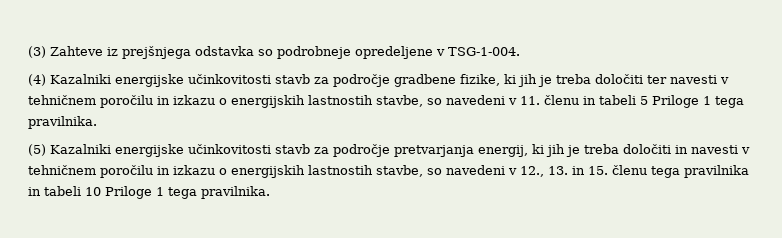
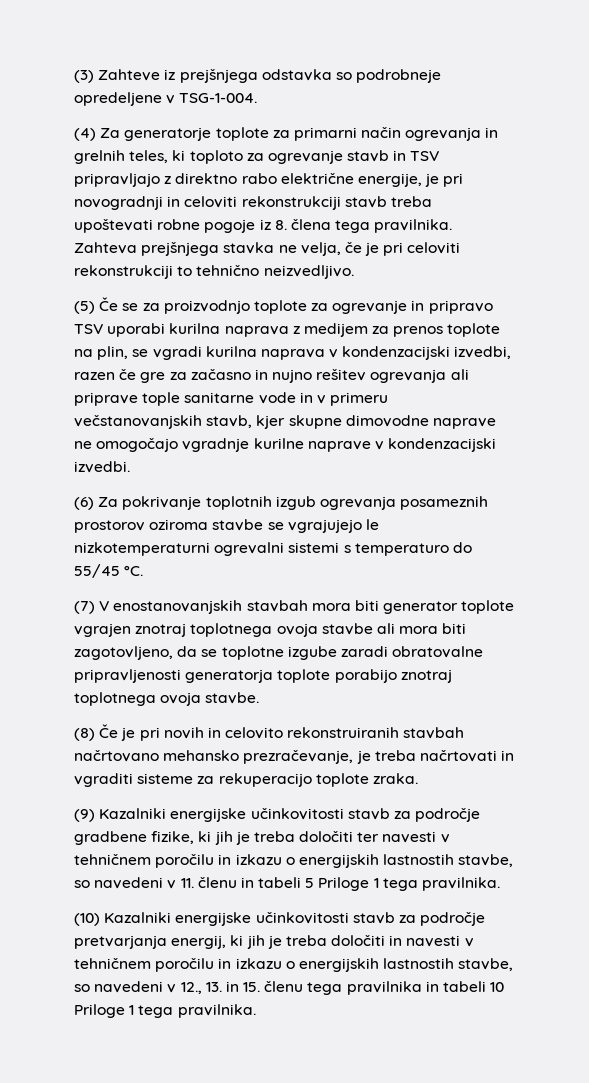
(46, 80) none -> [100,127,499,141] [74,150,440,164] [74,173,464,187] [74,196,432,210] [74,219,453,233] [74,242,461,256] [74,265,354,279] [74,297,493,314] [74,323,501,337] [74,346,512,360] [74,369,469,383] [74,392,389,406] [74,415,496,429] [74,438,497,452] [74,461,130,473] [74,496,489,510] [74,519,379,533] [74,542,472,556] [74,564,144,578] [74,600,515,614] [74,623,467,637] [74,646,484,660] [74,669,452,683] [74,692,260,706] [74,724,465,741] [74,750,515,764] [74,773,418,787] [74,809,95,822] Za generatorje toplote za primarni način ogrevanja in grelnih teles, ki toploto za ogrevanje stavb in TSV pripravljajo z direktno rabo električne energije, je pri novogradnji in celoviti rekonstrukciji stavb treba upoštevati robne pogoje iz 8. člena tega pravilnika. Zahteva prejšnjega stavka ne velja, če je pri celoviti rekonstrukciji to tehnično neizvedljivo. // (5) Če se za proizvodnjo toplote za ogrevanje in pripravo TSV uporabi kurilna naprava z medijem za prenos toplote na plin, se vgradi kurilna naprava v kondenzacijski izvedbi, razen če gre za začasno in nujno rešitev ogrevanja ali priprave tople sanitarne vode in v primeru večstanovanjskih stavb, kjer skupne dimovodne naprave ne omogočajo vgradnje kurilne naprave v kondenzacijski izvedbi. // (6) Za pokrivanje toplotnih izgub ogrevanja posameznih prostorov oziroma stavbe se vgrajujejo le nizkotemperaturni ogrevalni sistemi s temperaturo do 55/45 °C. // (7) V enostanovanjskih stavbah mora biti generator toplote vgrajen znotraj toplotnega ovoja stavbe ali mora biti zagotovljeno, da se toplotne izgube zaradi obratovalne pripravljenosti generatorja toplote porabijo znotraj toplotnega ovoja stavbe. // (8) Če je pri novih in celovito rekonstruiranih stavbah načrtovano mehansko prezračevanje, je treba načrtovati in vgraditi sisteme za rekuperacijo toplote zraka. // (9)
[28,144,46,156] (5) -> [74,913,100,926] (10)

